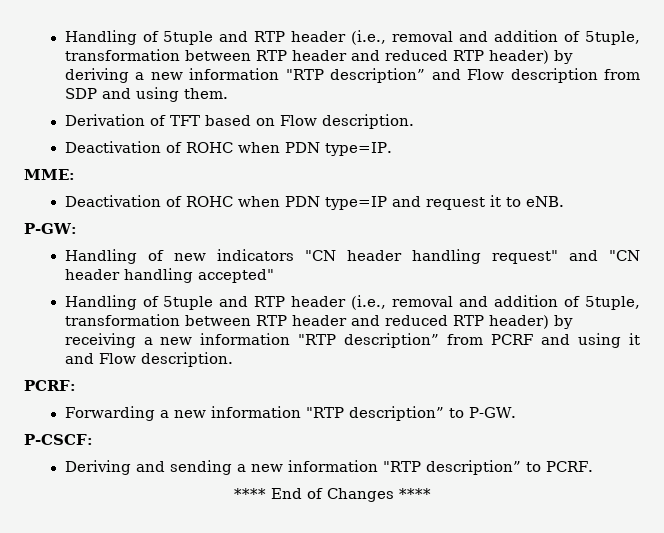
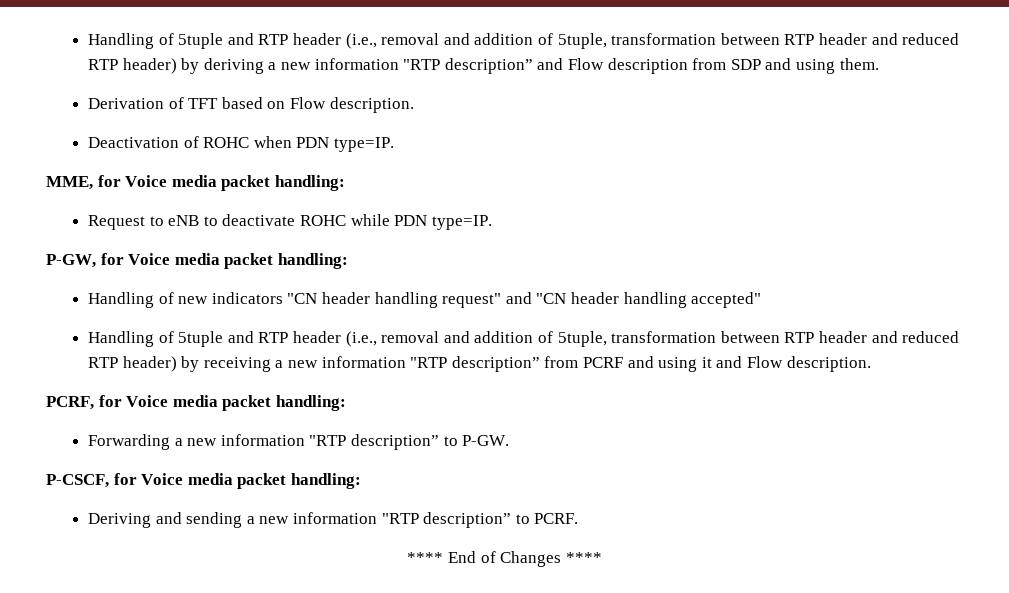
[24,169,75,180] [64,195,564,210] [24,223,77,234] MME: // Deactivation of ROHC when PDN type=IP and request it to eNB. // P-GW: -> [46,175,345,191] [88,214,492,230] [46,253,348,269] MME, for Voice media packet handling: // Request to eNB to deactivate ROHC while PDN type=IP. // P-GW, for Voice media packet handling:
[24,380,76,391] PCRF: -> [46,395,346,411] PCRF, for Voice media packet handling:
[24,434,93,445] P-CSCF: -> [46,473,361,489] P-CSCF, for Voice media packet handling:

